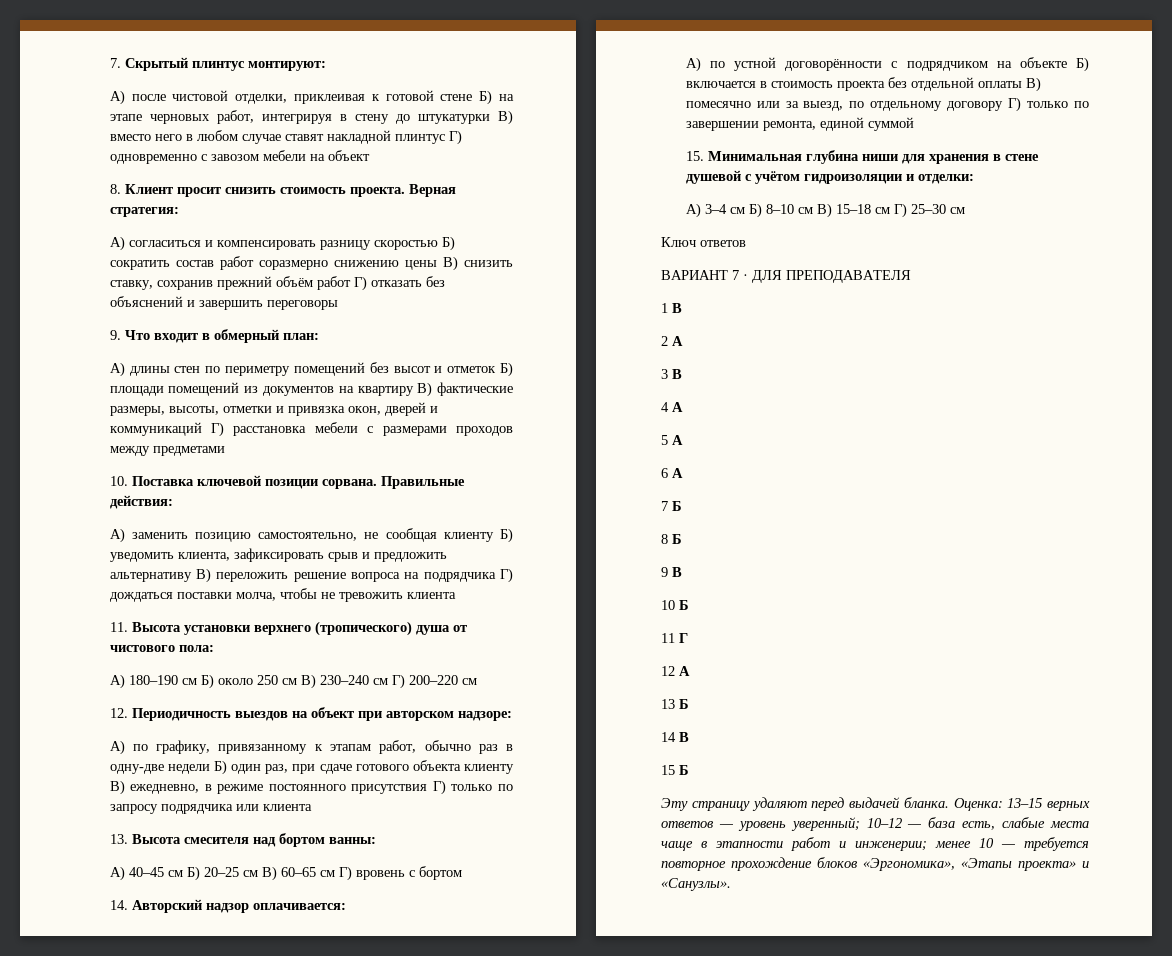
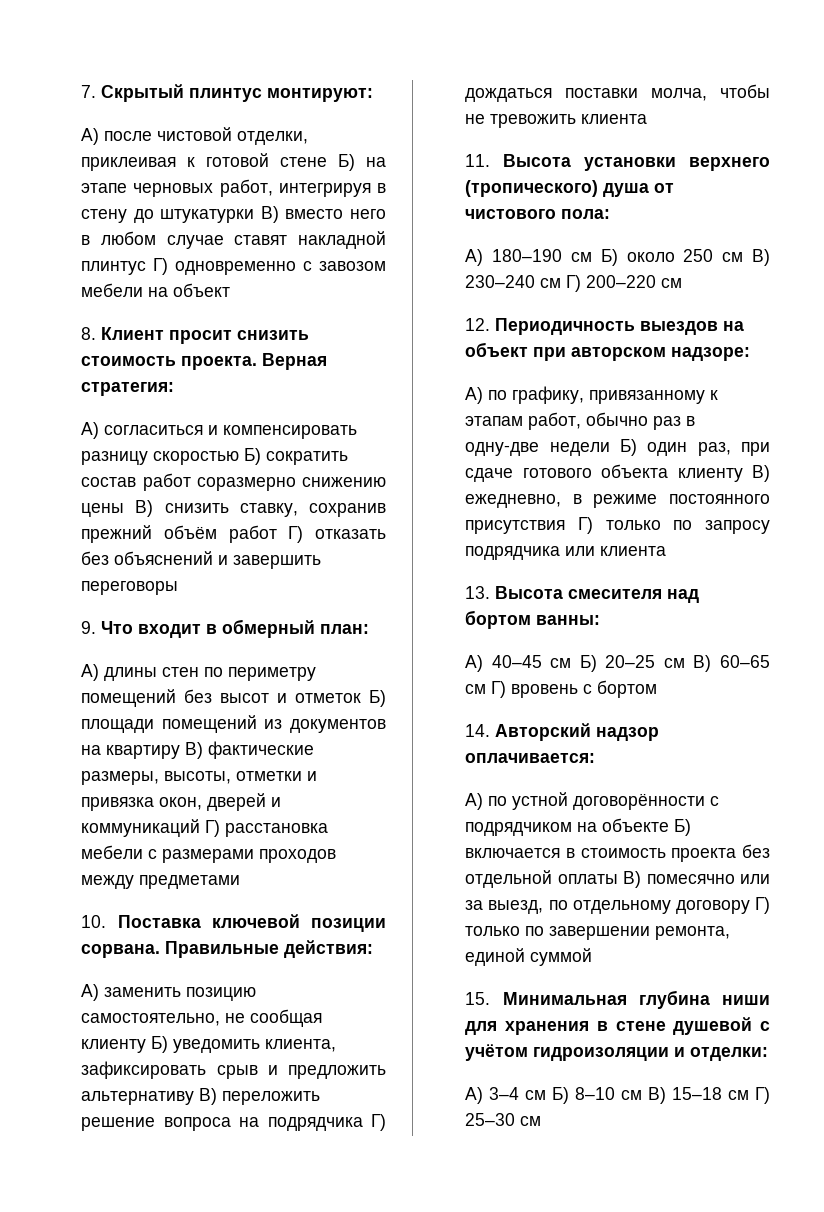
[661,237,746,247] [661,270,911,283] [661,303,682,313] [661,336,683,346] [661,369,682,379] [661,402,683,412] [661,435,683,445] [661,468,683,478] [661,501,682,511] [661,534,682,544] [661,567,682,577] [661,600,689,610] [661,633,688,643] [661,666,690,676] [661,699,689,709] [661,732,689,742] [661,765,689,775] [661,797,1090,811] [661,817,1089,831] [661,837,1089,851] [661,857,1089,871] [661,878,731,891] // Ключ ответов // ВАРИАНТ 7 · ДЛЯ ПРЕПОДАВАТЕЛЯ // 1 В // 2 А // 3 В // 4 А // 5 А // 6 А // 7 Б // 8 Б // 9 В // 10 Б // 11 Г // 12 А // 13 Б // 14 В // 15 Б // Эту страницу удаляют перед выдачей бланка. Оценка: 13–15 верных ответов — уровень уверенный; 10–12 — база есть, слабые места чаще в этапности работ и инженерии; менее 10 — требуется повторное прохождение блоков «Эргономика», «Этапы проекта» и «Санузлы». -> (542, 1121) none

